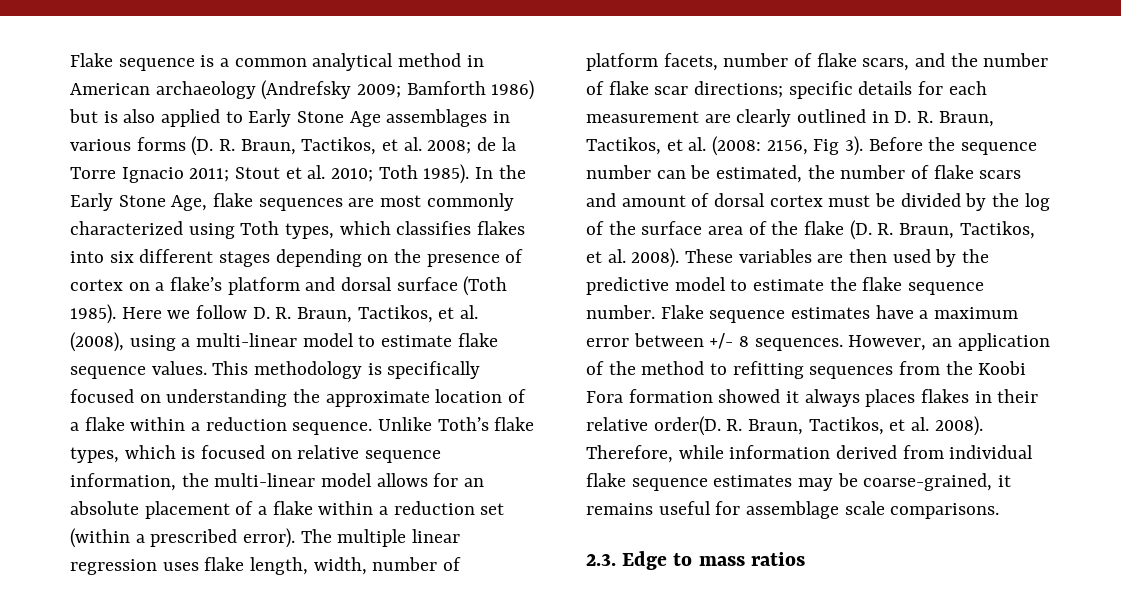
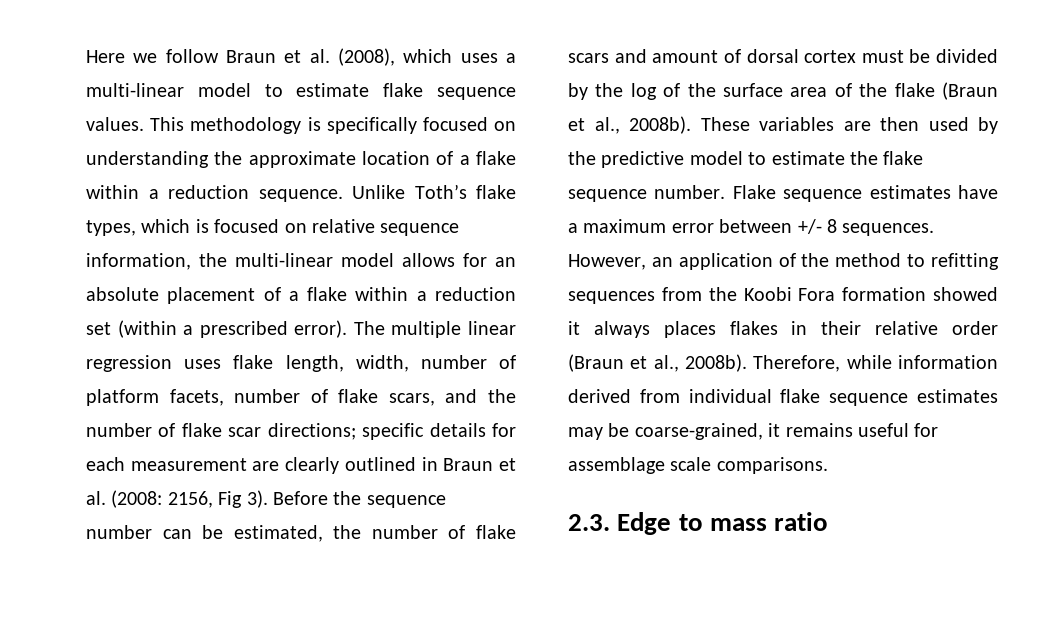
[70,53,484,71] [70,80,535,100] [69,109,511,127] [70,136,516,156] [70,164,526,184] [70,193,514,211] [70,221,526,239] [70,249,524,267] [70,276,508,296] [70,304,433,324] Flake sequence is a common analytical method in American archaeology (Andrefsky 2009; Bamforth 1986) but is also applied to Early Stone Age assemblages in various forms (D. R. Braun, Tactikos, et al. 2008; de la Torre Ignacio 2011; Stout et al. 2010; Toth 1985). In the Early Stone Age, flake sequences are most commonly characterized using Toth types, which classifies flakes into six different stages depending on the presence of cortex on a flake’s platform and dorsal surface (Toth 1985). Here we follow D. R. Braun, Tactikos, -> [86,49,276,63] Here we follow Braun
[129,335,176,351] using -> [403,49,498,63] which uses
[894,111,994,127] [586,137,661,155] D. R. Braun, Tactikos, -> [443,458,494,471] Braun
[849,220,1035,240] [586,248,680,268] (D. R. Braun, Tactikos, et al. 2008). -> [942,82,998,100] [568,116,691,134] (Braun et al., 2008b).
[653,416,983,436] order(D. R. Braun, Tactikos, et al. 2008). -> [952,321,998,335] [568,354,747,372] order (Braun et al., 2008b).
[750,552,805,566] ratios -> [774,512,829,531] ratio

